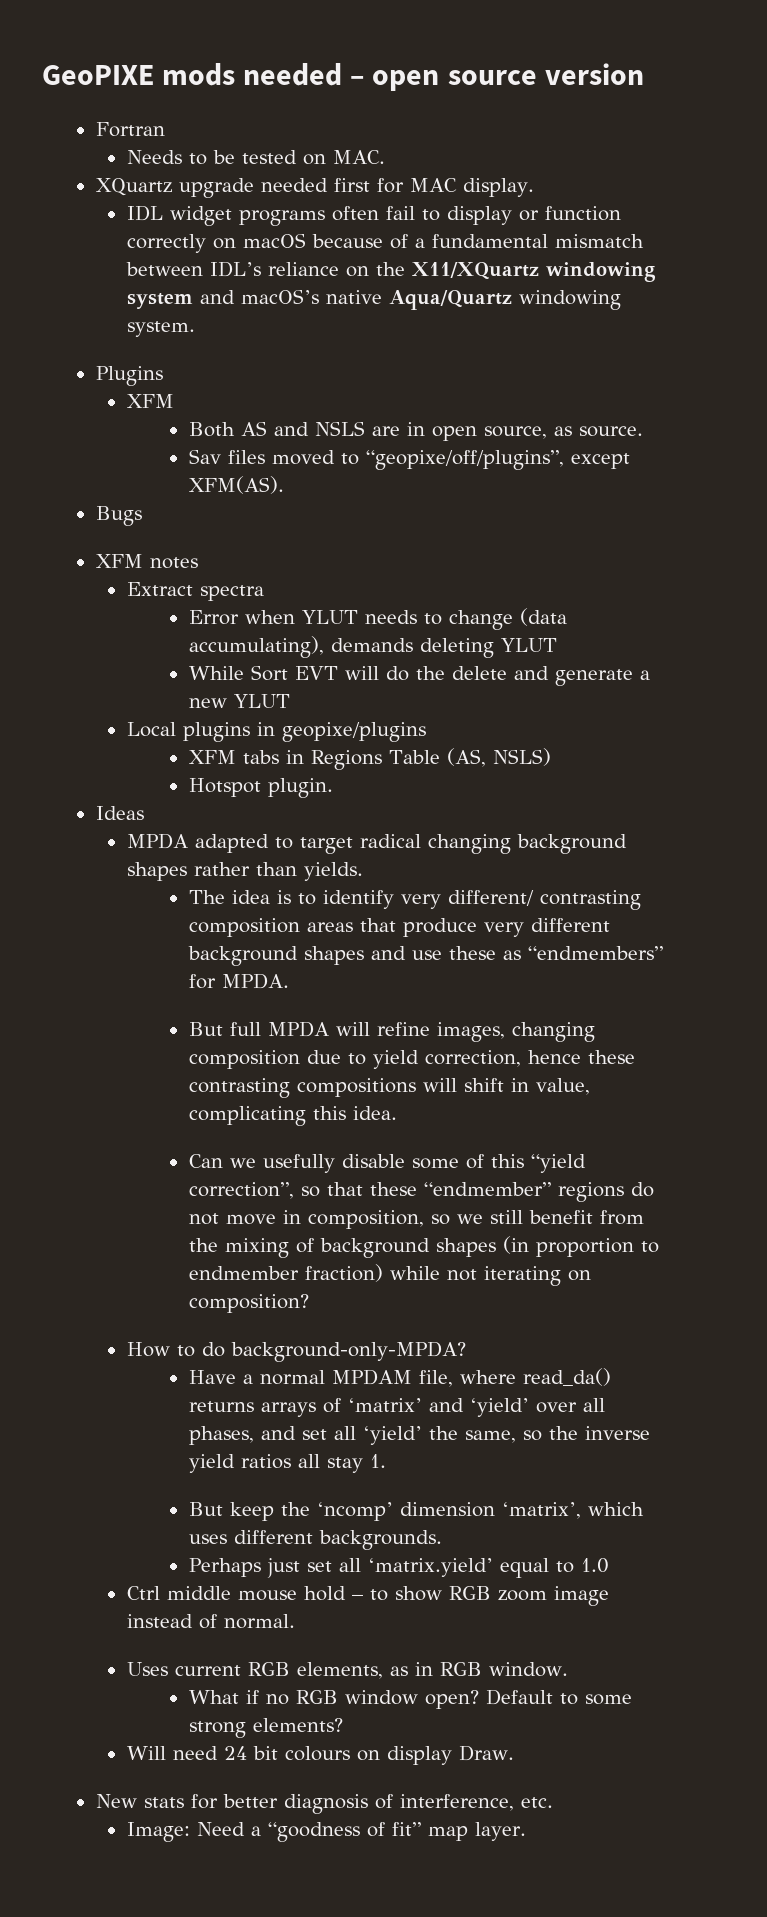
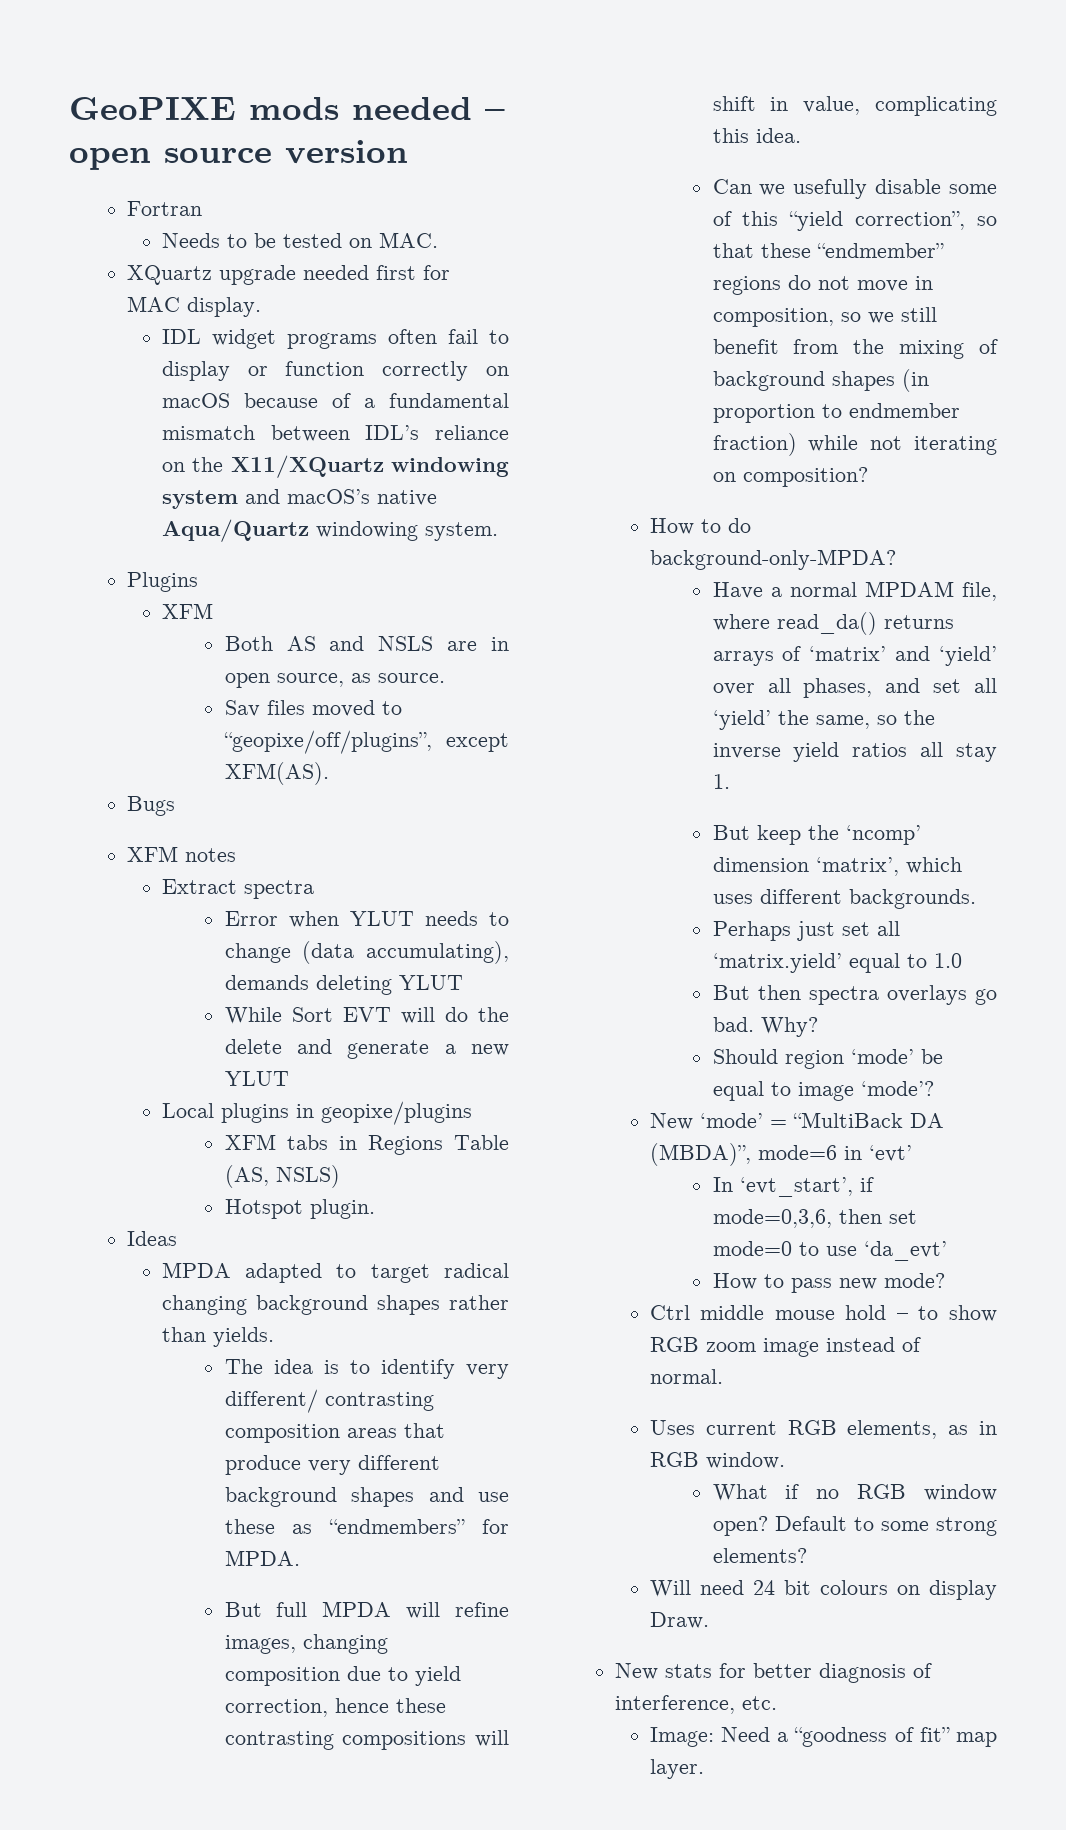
(609, 1565) none -> [712,985,997,1005] [712,1017,818,1037] [712,1049,943,1069] [712,1081,934,1101] [649,1112,944,1130] [649,1143,912,1166] [712,1177,874,1197] [712,1209,917,1228] [712,1241,947,1261] [712,1273,945,1293] // But then spectra overlays go bad. Why? // Should region ‘mode’ be equal to image ‘mode’? // New ‘mode’ = “MultiBack DA (MBDA)”, mode=6 in ‘evt’ // In ‘evt_start’, if mode=0,3,6, then set mode=0 to use ‘da_evt’ // How to pass new mode?

